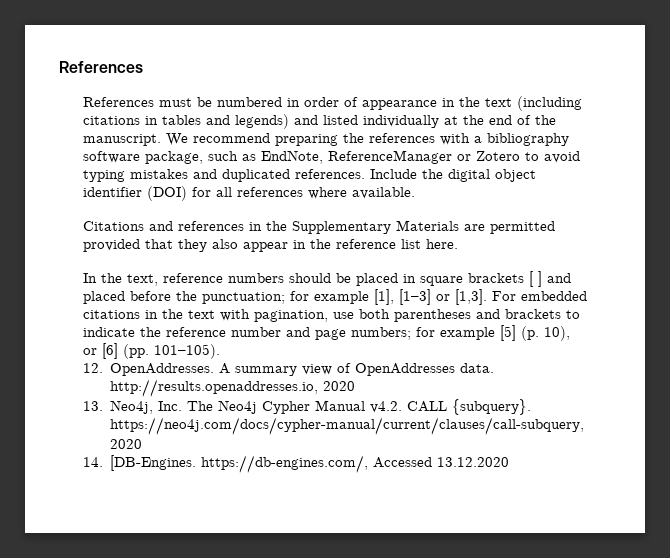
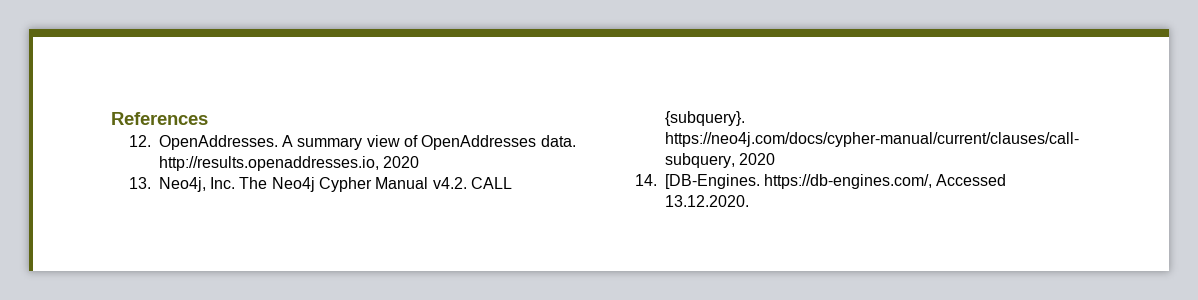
[59,61,143,73] [83,96,583,111] [83,114,557,129] [83,133,570,146] [83,150,581,164] [83,169,537,182] [83,186,416,201] [83,220,556,234] [83,239,459,252] [83,271,572,287] [83,289,588,305] [83,309,581,322] [83,325,571,341] [83,343,221,359] References // References must be numbered in order of appearance in the text (including citations in tables and legends) and listed individually at the end of the manuscript. We recommend preparing the references with a bibliography software package, such as EndNote, ReferenceManager or Zotero to avoid typing mistakes and duplicated references. Include the digital object identifier (DOI) for all references where available. // Citations and references in the Supplementary Materials are permitted provided that they also appear in the reference list here. // In the text, reference numbers should be placed in square brackets [ ] and placed before the punctuation; for example [1], [1–3] or [1,3]. For embedded citations in the text with pagination, use both parentheses and brackets to indicate the reference number and page numbers; for example [5] (p. 10), or [6] (pp. 101–105). -> [111,112,208,125] References
[437,457,510,467] 13.12.2020 -> [664,195,749,207] 13.12.2020.

